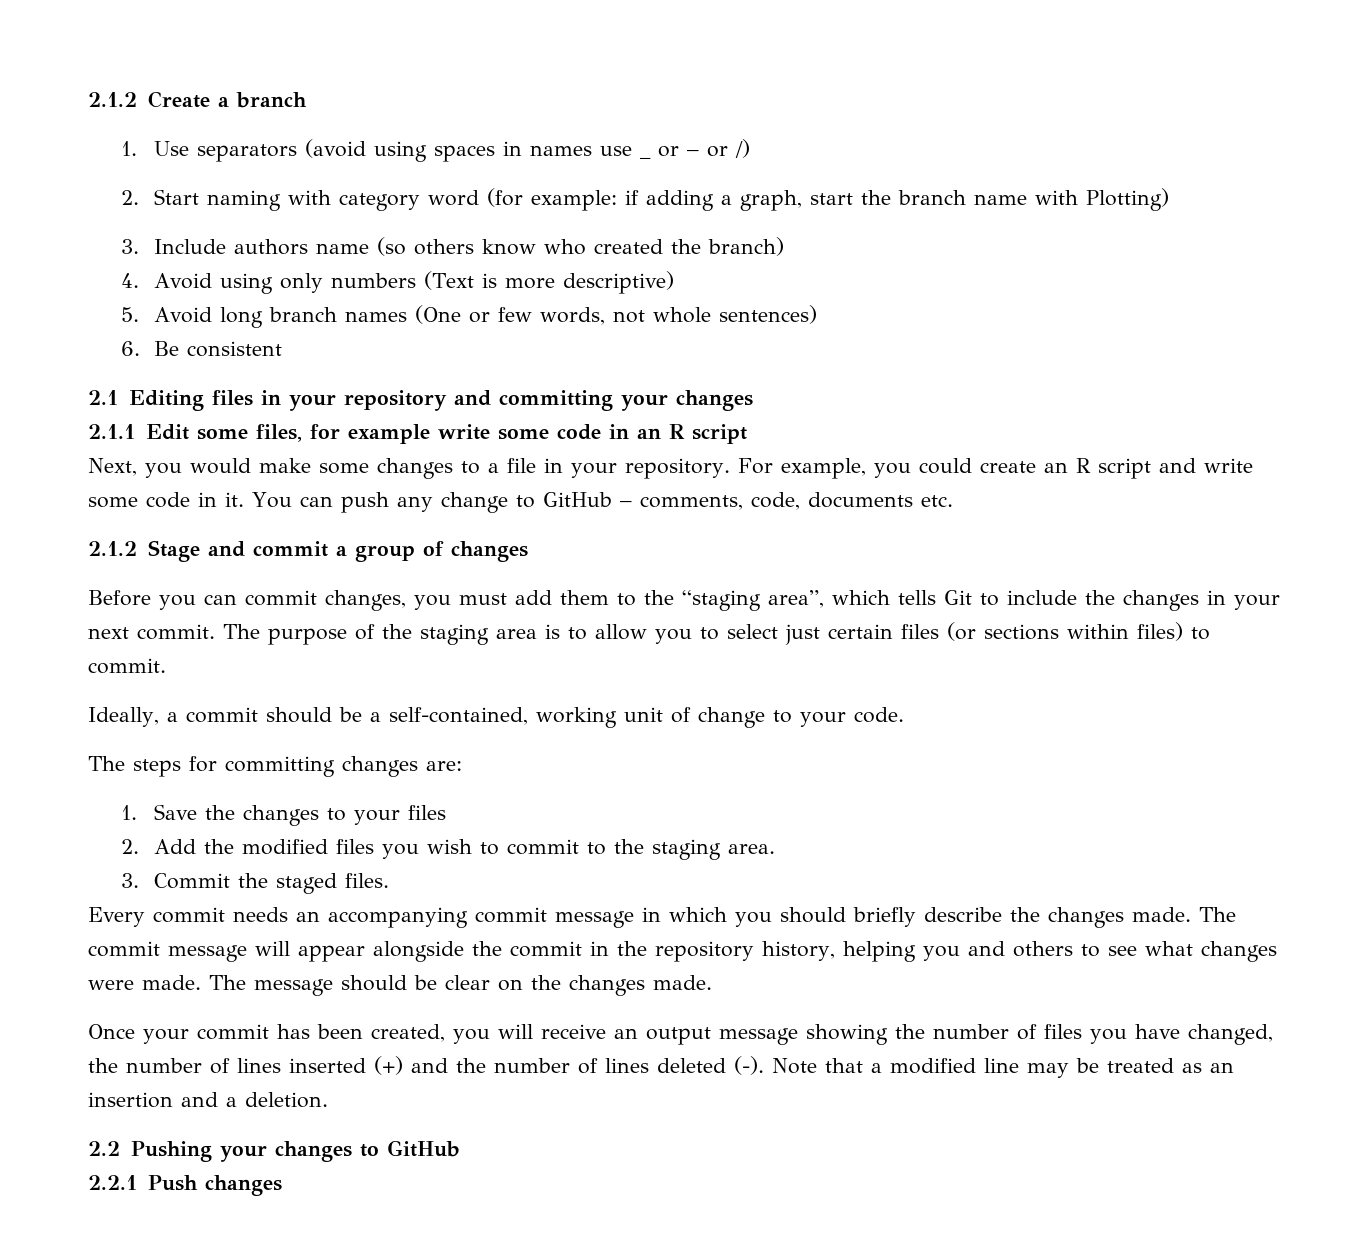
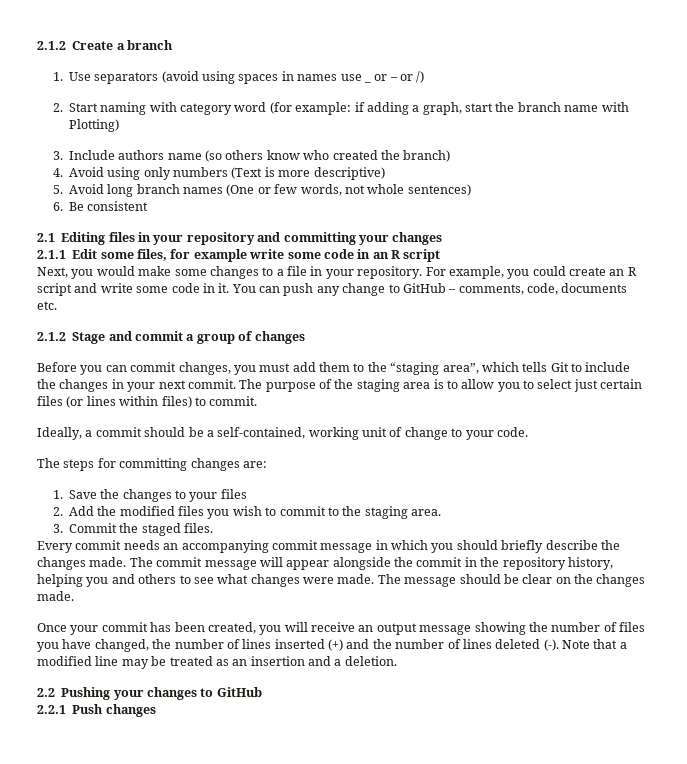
[984,624,1059,640] sections -> [86,396,116,406] lines

